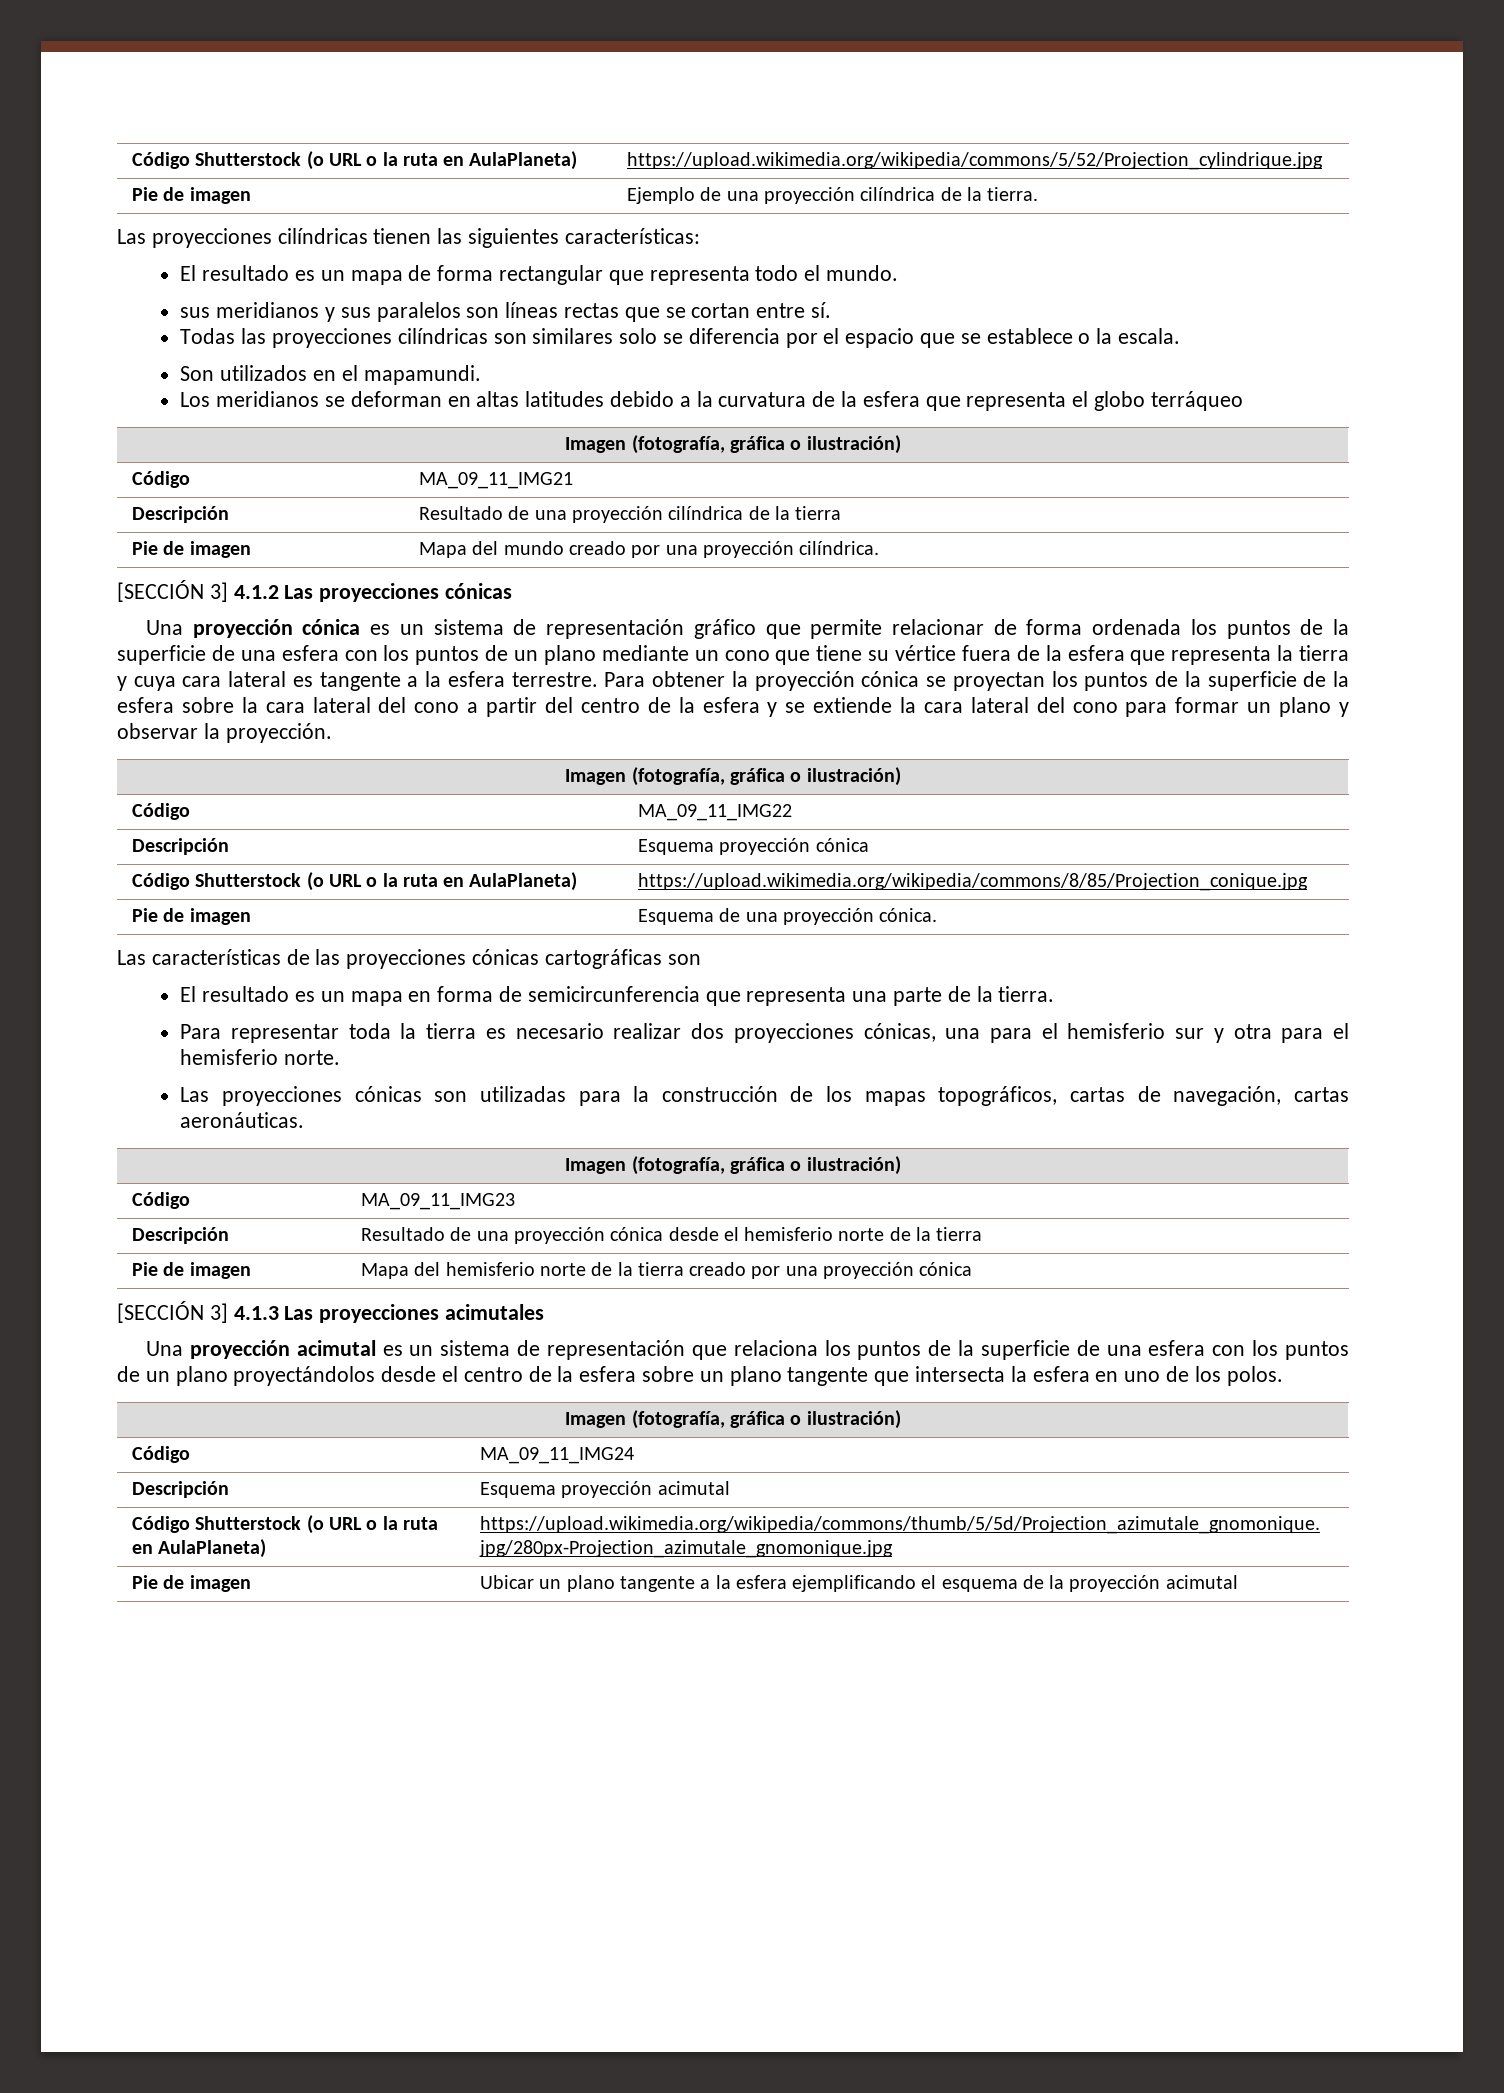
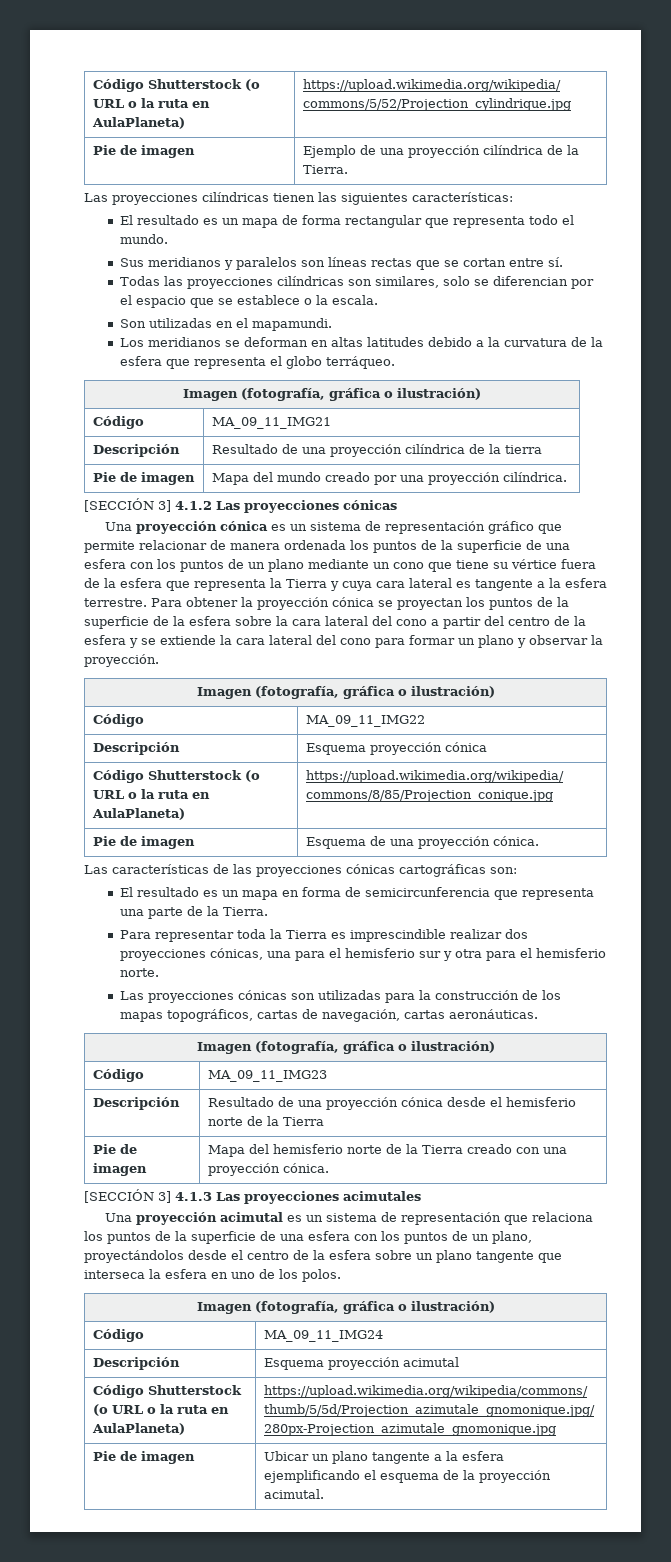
[987,187,1039,201] tierra. -> [302,165,348,174] Tierra.
[180,307,211,318] sus -> [119,258,144,267] Sus
[340,307,371,318] sus -> (233, 265) none
[532,328,614,344] similares -> [374,276,439,288] similares,
[688,328,780,344] diferencia -> [492,276,568,286] diferencian
[220,365,308,381] utilizados -> [148,318,212,328] utilizadas
[1150,391,1243,411] terráqueo -> [325,356,395,369] terráqueo.
[1026,619,1083,635] forma -> [230,543,280,550] manera
[1299,645,1349,661] tierra -> [286,579,327,588] Tierra
[667,954,701,965] son -> [490,867,517,874] son:
[998,986,1055,1002] tierra. -> [222,907,268,916] Tierra.
[426,1023,604,1039] tierra es necesario -> [285,929,446,942] Tierra es imprescindible
[936,1227,983,1241] tierra -> [282,1117,324,1126] Tierra
[637,1262,973,1279] tierra creado por una proyección cónica -> [421,1144,567,1154] [207,1163,329,1176] Tierra creado con una proyección cónica.
[175,1366,228,1386] plano -> [492,1231,532,1244] plano,
[915,1366,1006,1382] intersecta -> [84,1270,145,1279] interseca
[1165,1575,1238,1589] acimutal -> [263,1489,324,1499] acimutal.

